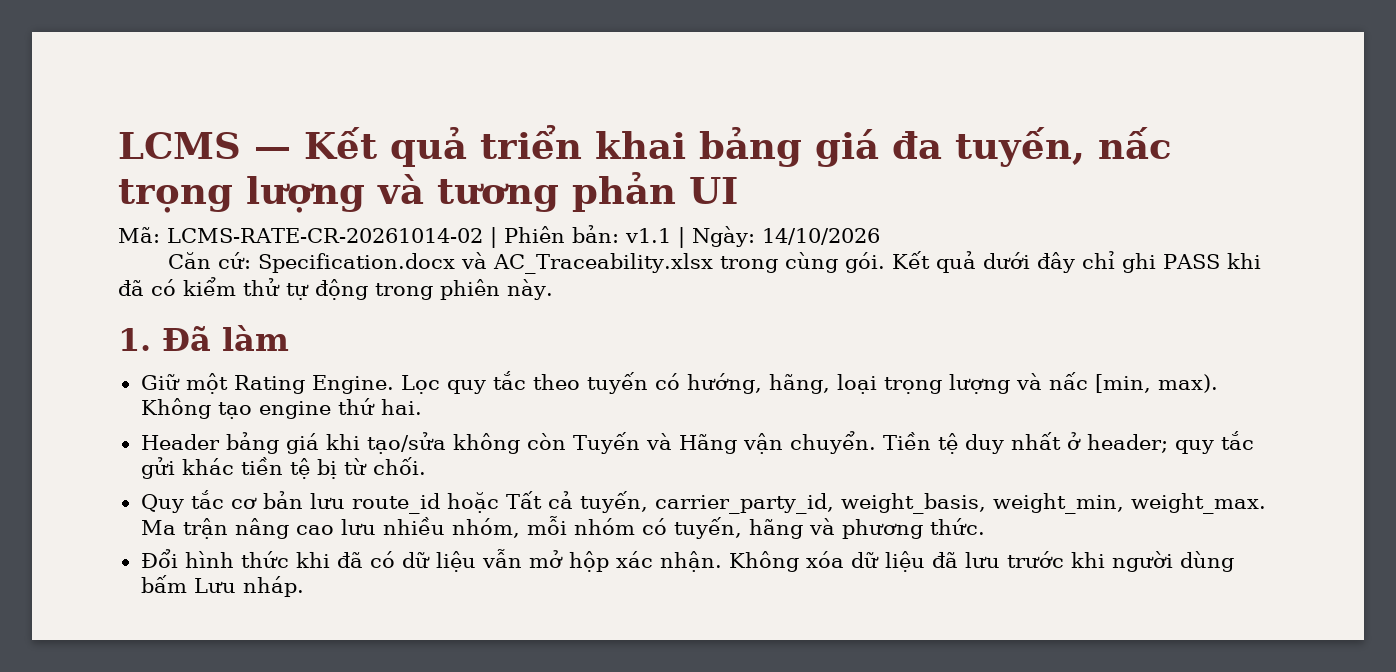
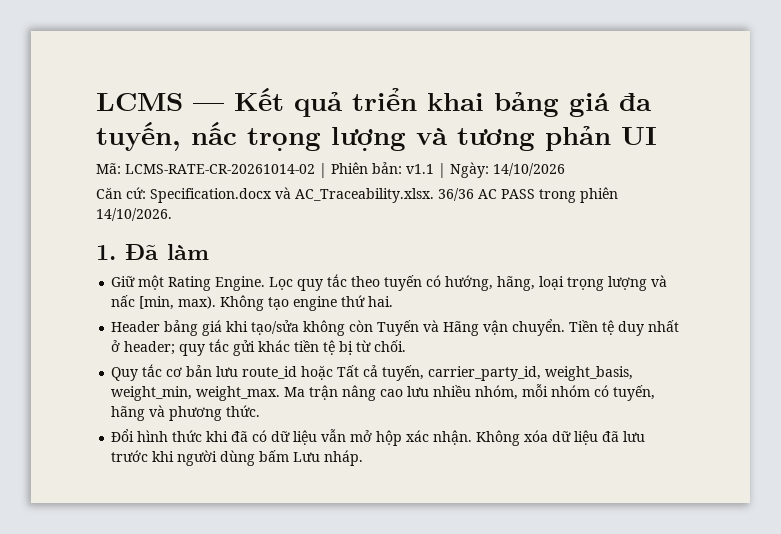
[492,251,1261,274] [118,277,368,300] AC_Traceability.xlsx trong cùng gói. Kết quả dưới đây chỉ ghi PASS khi đã có kiểm thử tự động -> [295,188,535,203] AC_Traceability.xlsx. 36/36 AC PASS
[507,279,553,300] này. -> [96,208,172,221] 14/10/2026.

